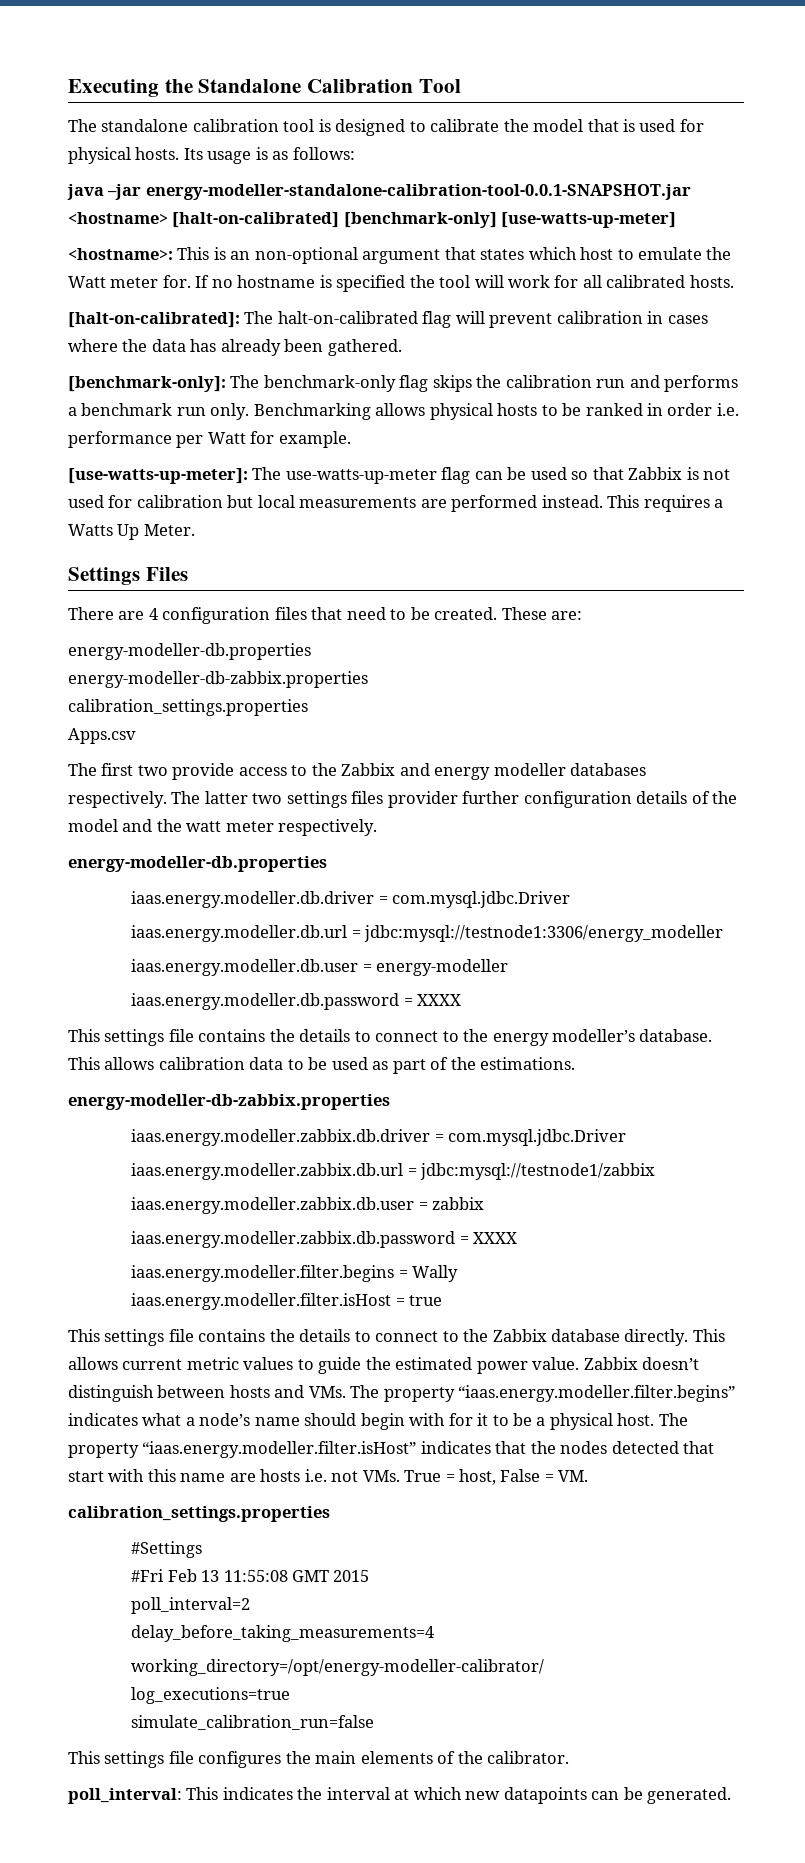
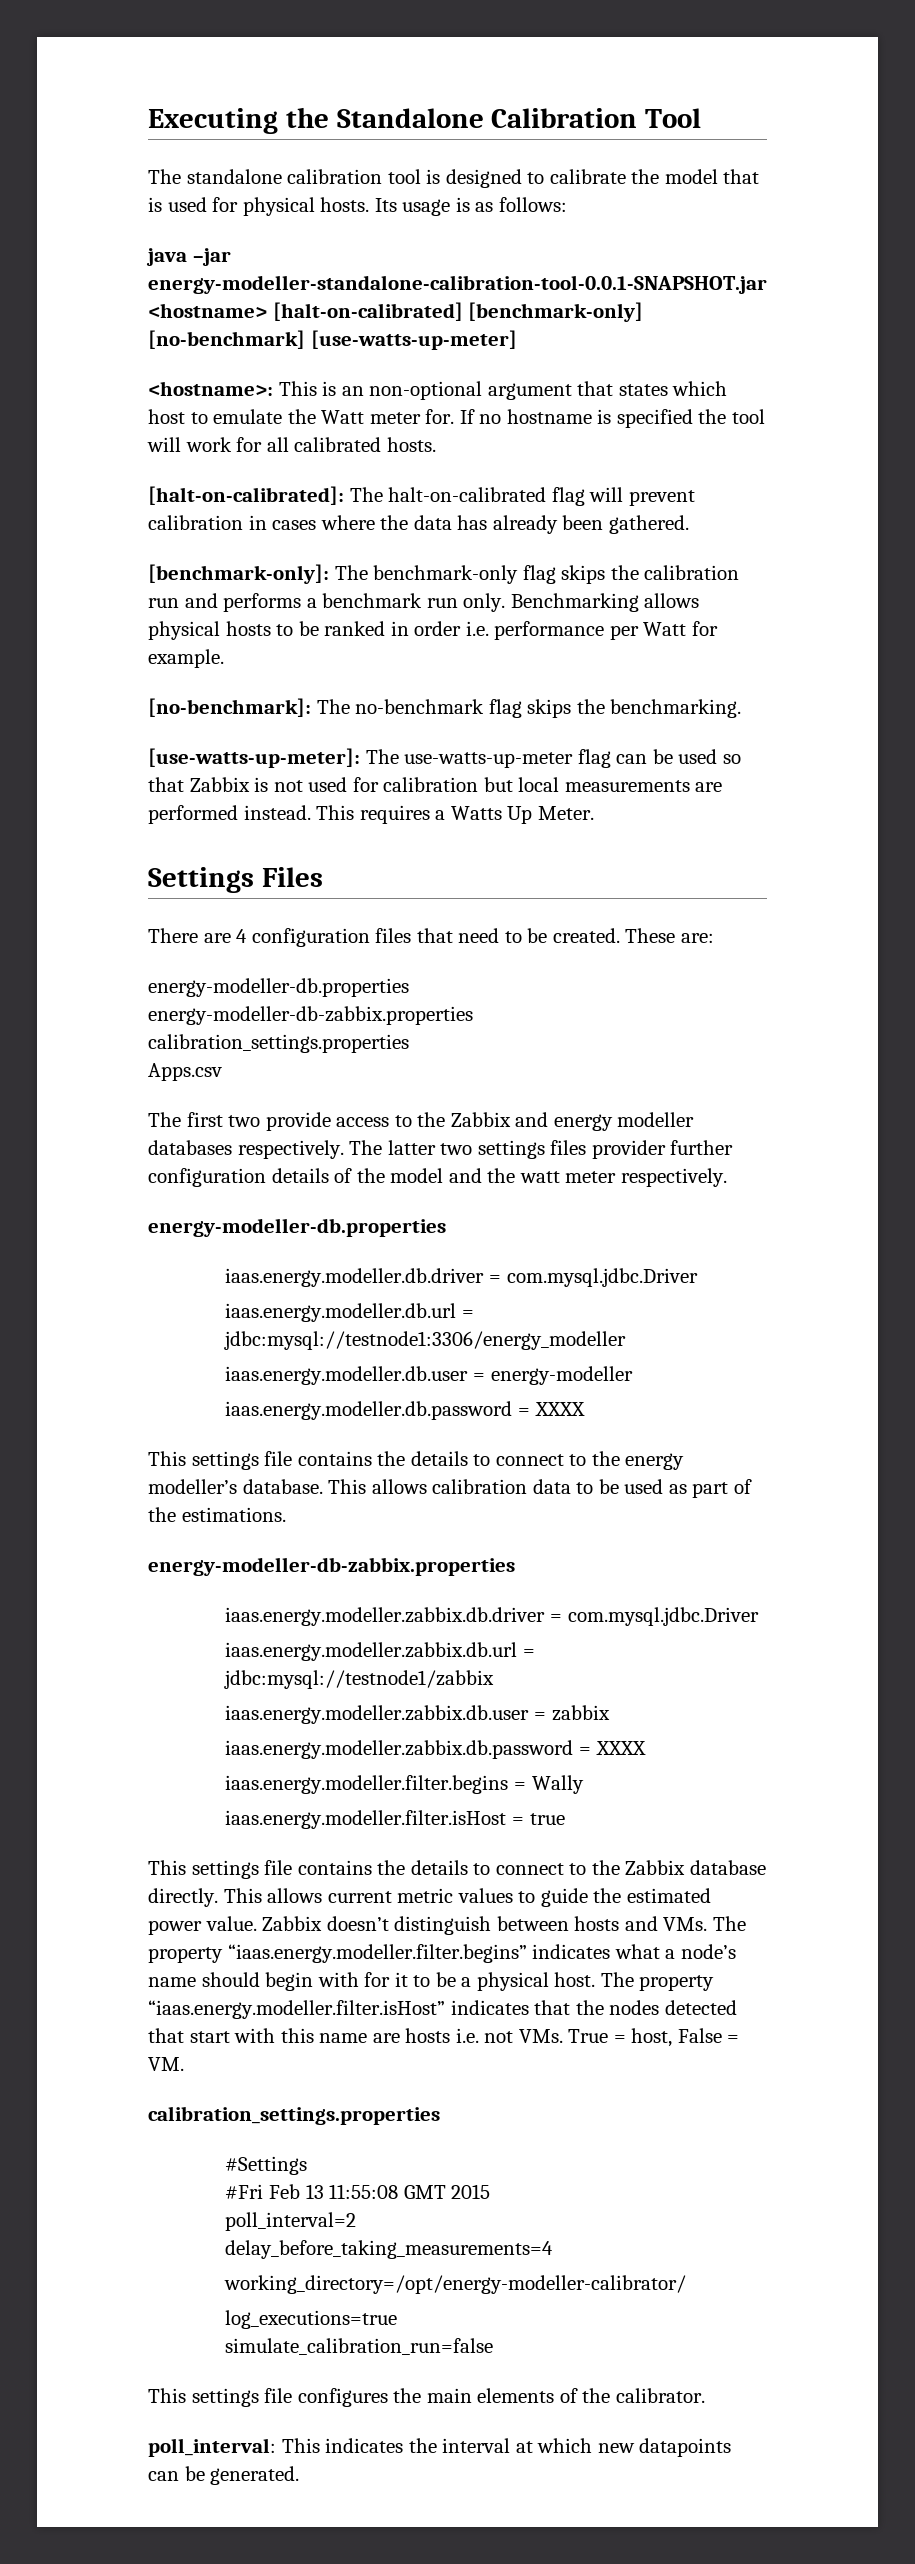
(497, 220) none -> [148,330,305,349] [no-benchmark]
(351, 439) none -> [148,698,742,718] // [no-benchmark]: The no-benchmark flag skips the benchmarking.

